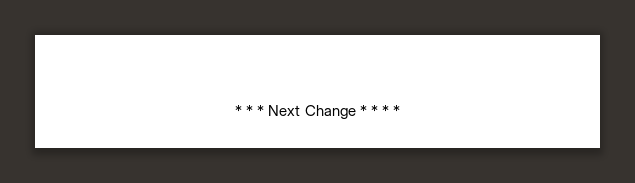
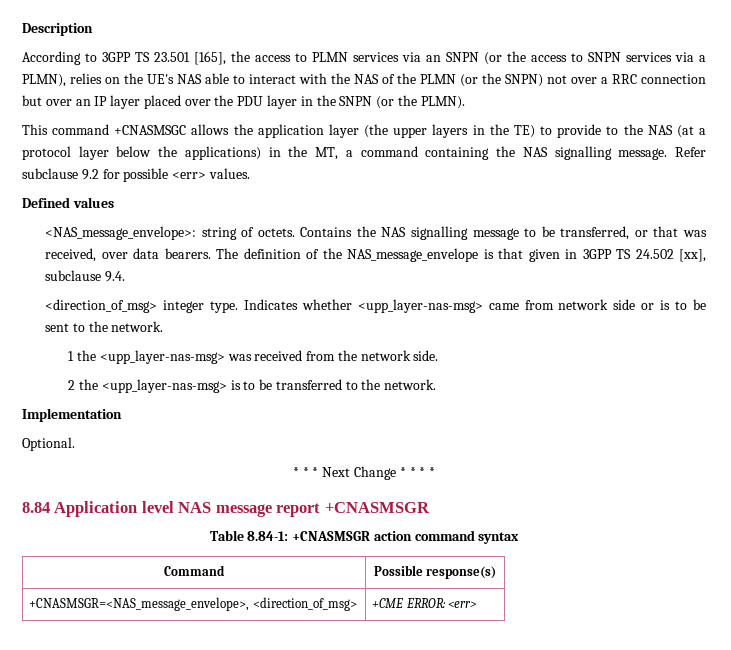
(235, 110) none -> [22,23,93,36] [22,51,706,65] [22,73,706,87] [22,95,465,109] [22,124,706,138] [22,146,707,160] [22,168,250,182] [22,197,114,208] [45,226,708,240] [45,248,707,262] [45,270,125,282] [45,299,706,313] [45,321,164,332] [68,350,439,364] [68,379,437,393] [22,408,122,422] [22,437,75,451] Description // According to 3GPP TS 23.501 [165], the access to PLMN services via an SNPN (or the access to SNPN services via a PLMN), relies on the UE's NAS able to interact with the NAS of the PLMN (or the SNPN) not over a RRC connection but over an IP layer placed over the PDU layer in the SNPN (or the PLMN). // This command +CNASMSGC allows the application layer (the upper layers in the TE) to provide to the NAS (at a protocol layer below the applications) in the MT, a command containing the NAS signalling message. Refer subclause 9.2 for possible <err> values. // Defined values // <NAS_message_envelope>: string of octets. Contains the NAS signalling message to be transferred, or that was received, over data bearers. The definition of the NAS_message_envelope is that given in 3GPP TS 24.502 [xx], subclause 9.4. // <direction_of_msg> integer type. Indicates whether <upp_layer-nas-msg> came from network side or is to be sent to the network. // 1 the <upp_layer-nas-msg> was received from the network side. // 2 the <upp_layer-nas-msg> is to be transferred to the network. // Implementation // Optional. //
(400, 110) none -> [22,501,430,517] [209,530,520,544] [164,565,225,576] [373,565,497,579] [29,597,357,611] [372,598,477,608] // 8.84 Application level NAS message report +CNASMSGR // Table 8.84-1: +CNASMSGR action command syntax // Command | Possible response(s) // +CNASMSGR=<NAS_message_envelope>, <direction_of_msg> | +CME ERROR: <err>

